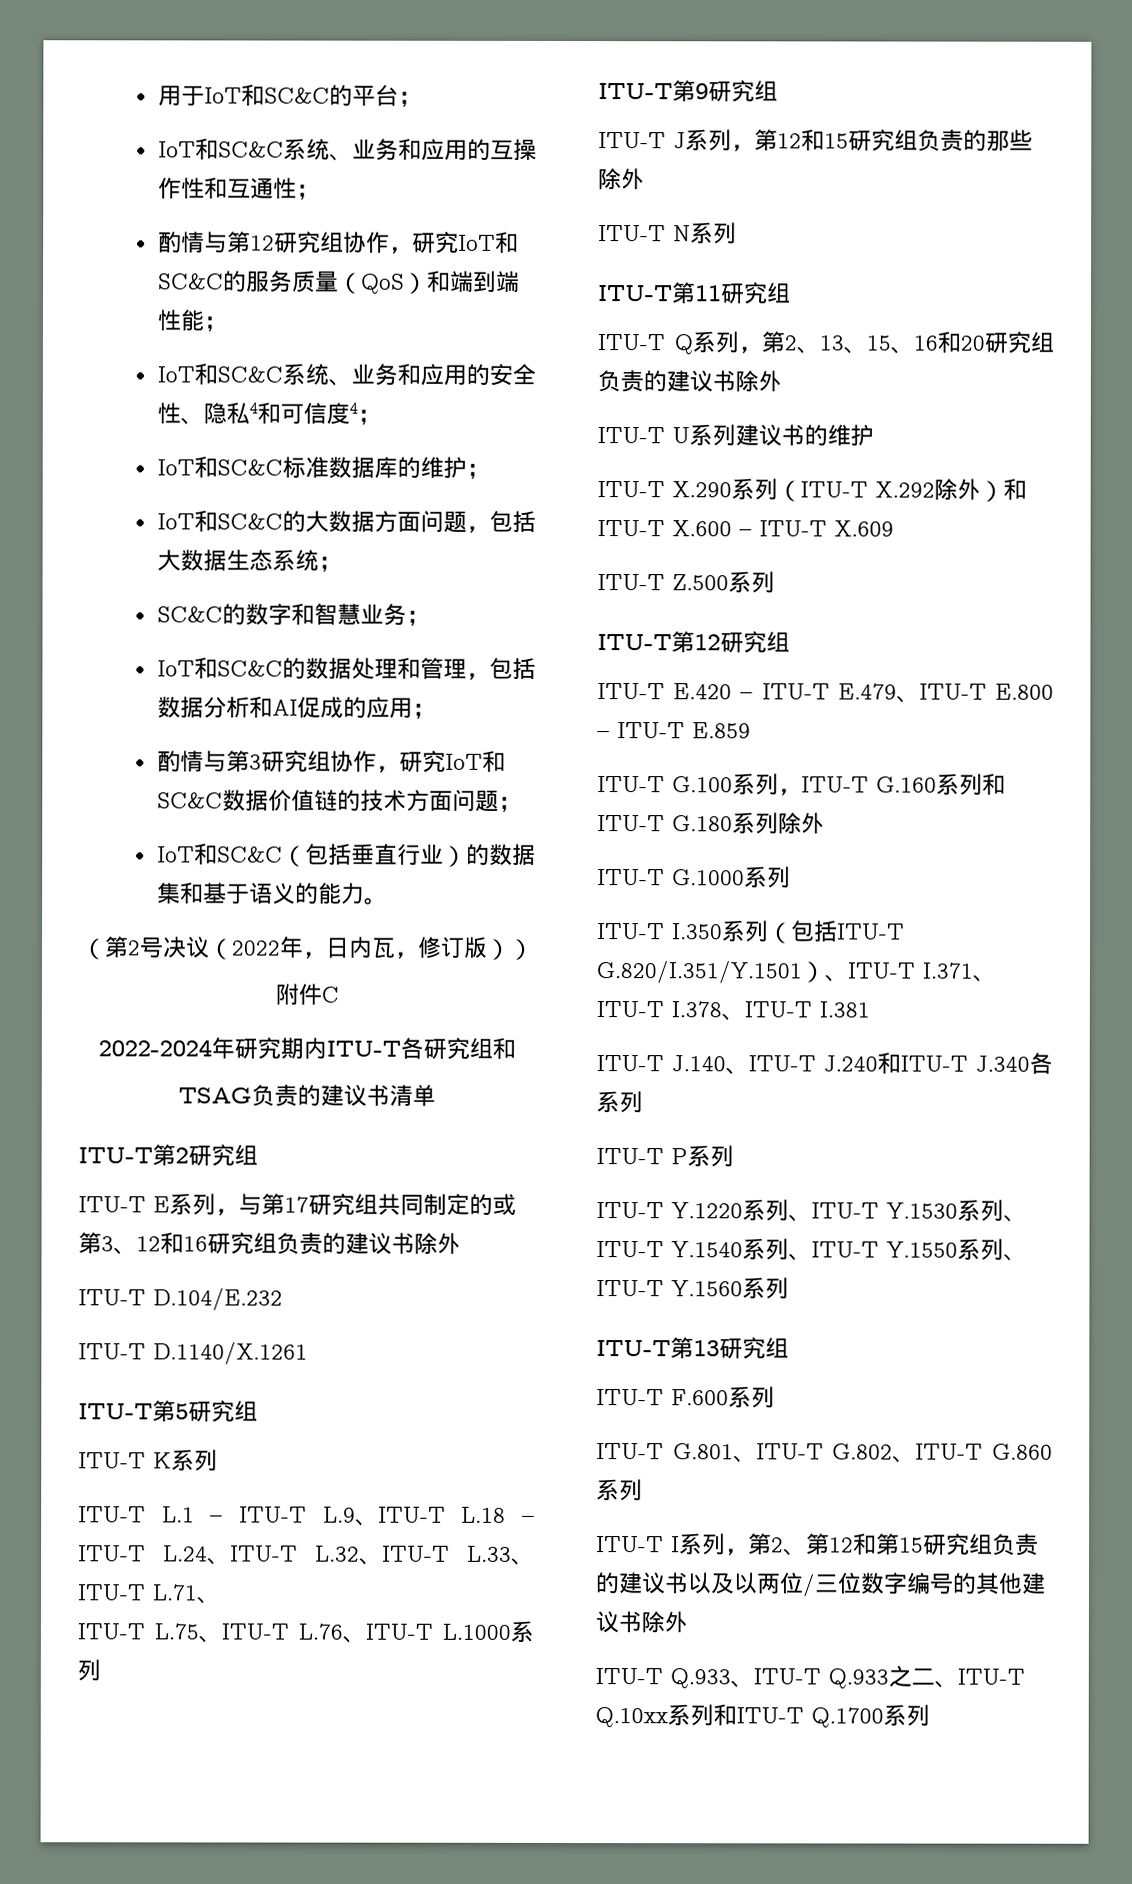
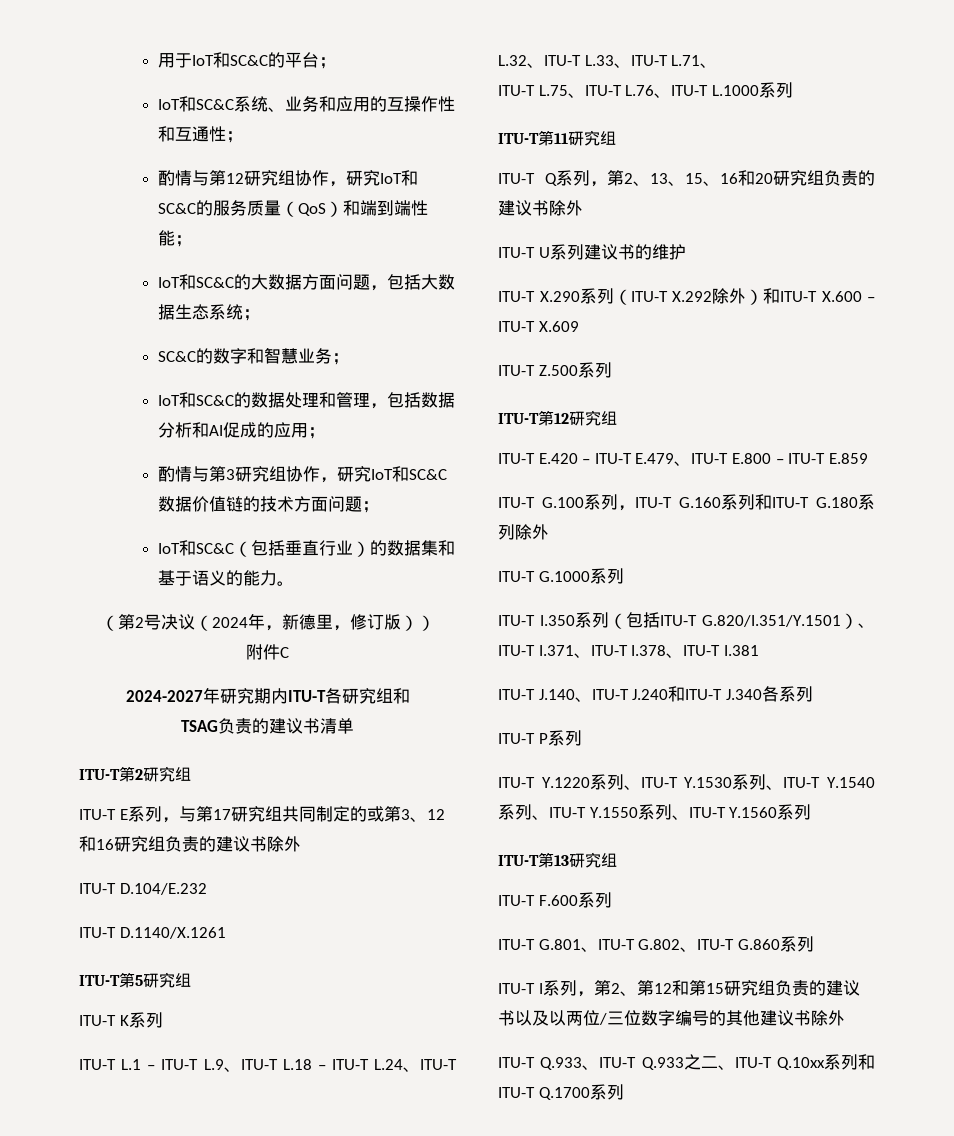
[156,363,536,386] [156,402,381,425] [156,456,490,479] // IoT和SC&C系统、业务和应用的安全性、隐私4和可信度4； // IoT和SC&C标准数据库的维护； -> (193, 241) none
[230,936,396,959] 2022年，日内瓦 -> [211,613,333,631] 2024年，新德里
[97,1039,212,1057] 2022-2024 -> [125,690,203,702] 2024-2027
[598,80,778,103] [598,129,1033,152] [598,168,645,191] [598,222,737,245] // ITU-T第9研究组 // ITU-T J系列，第12和15研究组负责的那些除外 // ITU-T N系列 -> (793, 90) none

